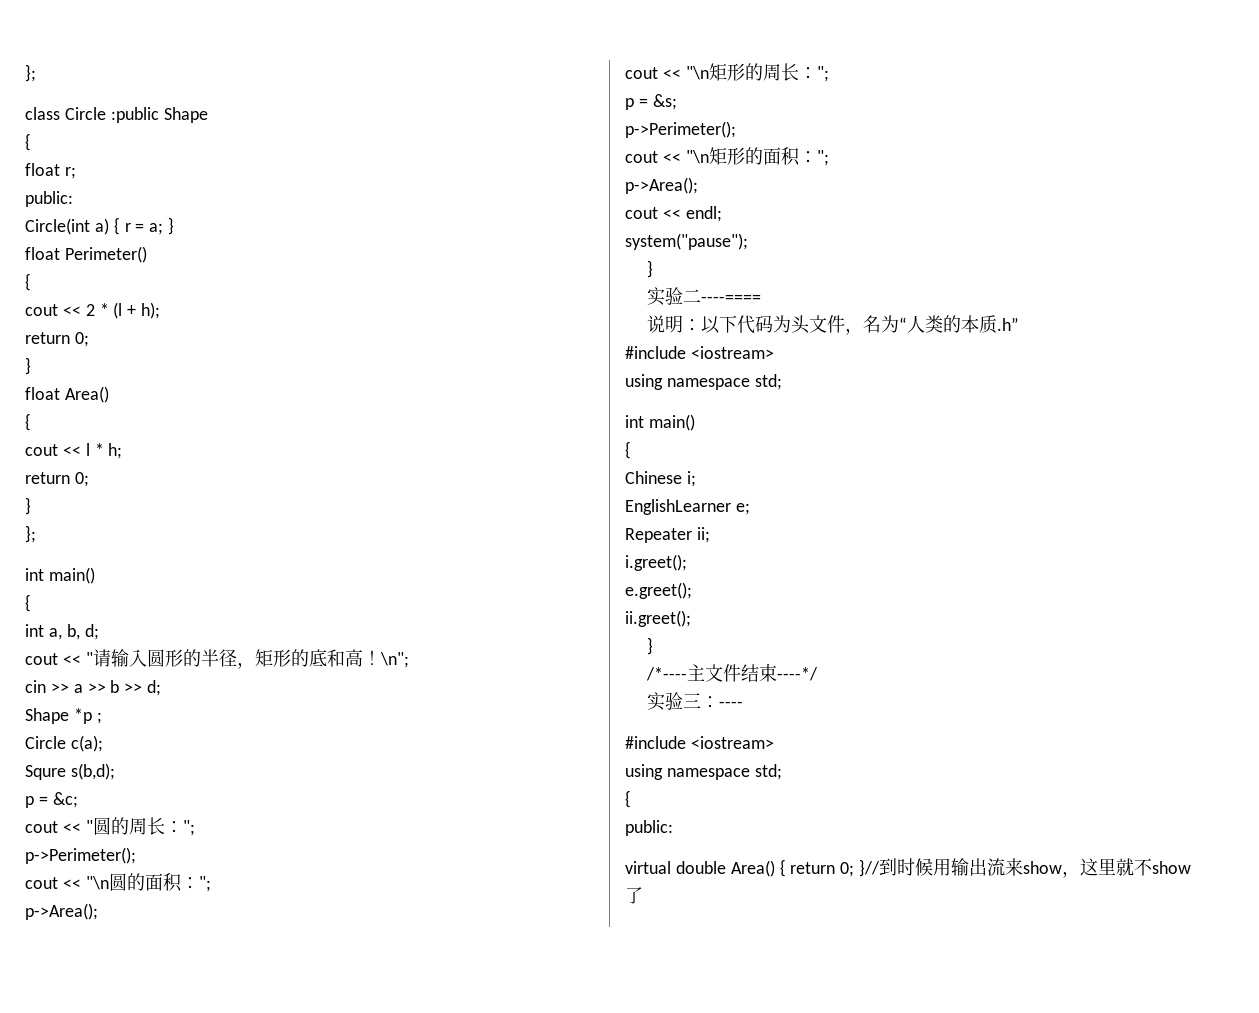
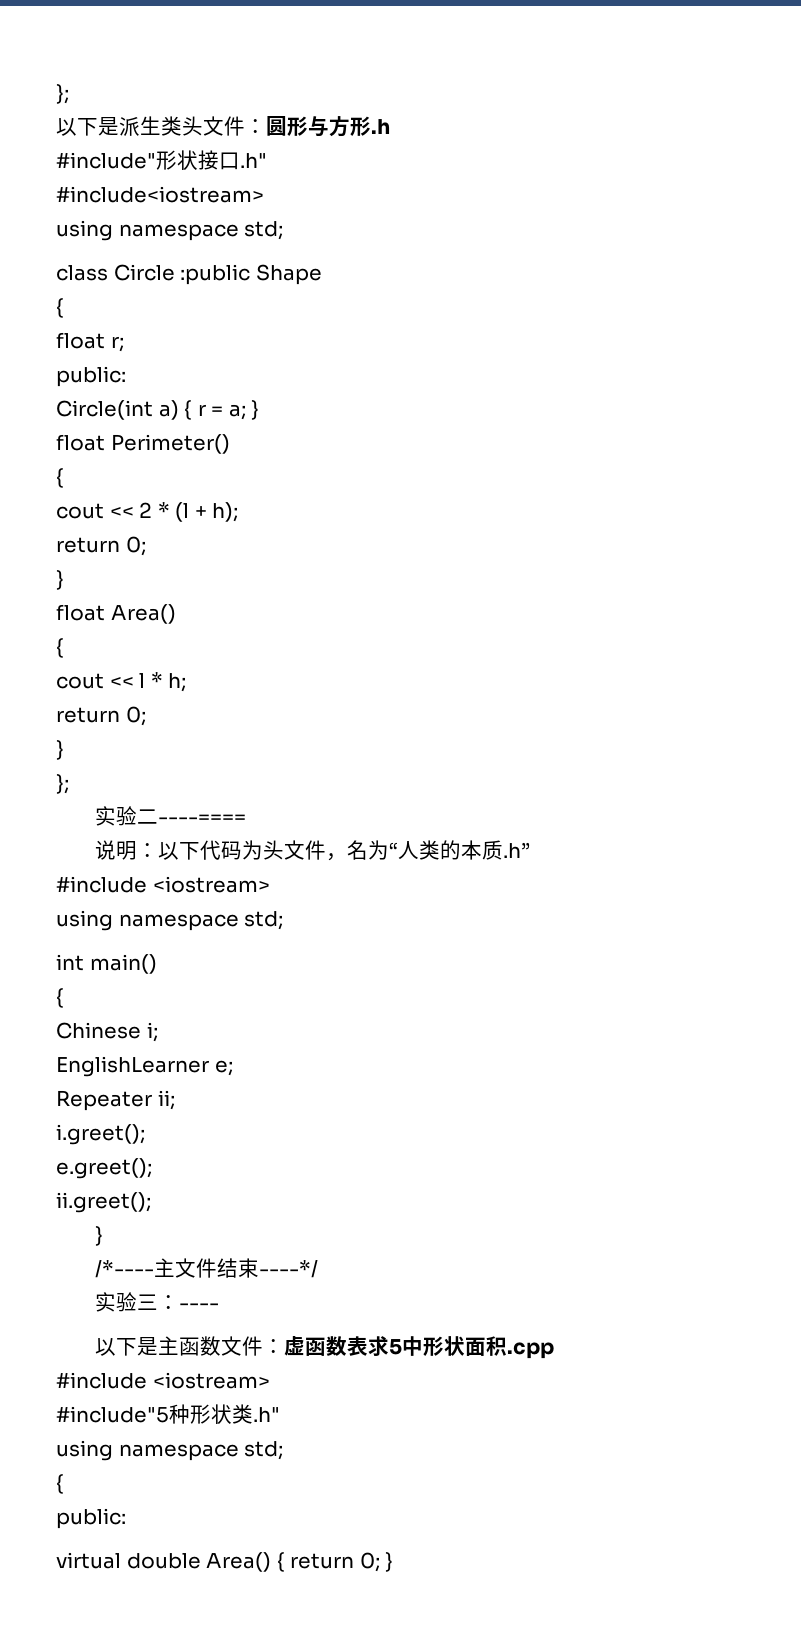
[25,64,36,82] }; -> [56,84,69,104] [56,116,390,137] [56,150,267,170] [56,186,264,203] [56,220,284,241] }; // 以下是派生类头文件：圆形与方形.h // #include"形状接口.h" // #include<iostream> // using namespace std;
[25,567,95,584] [25,594,31,612] [25,624,99,640] [25,649,409,669] [25,680,162,696] [25,708,102,724] [25,735,103,752] [25,763,115,780] [25,792,78,808] [25,817,195,836] [25,847,136,864] [25,873,211,892] [25,903,98,920] [625,63,829,82] [625,94,677,110] [625,121,736,138] [625,147,829,166] [625,177,698,194] [625,206,722,222] [625,233,748,250] [647,260,654,278] // int main() // { // int a, b, d; // cout << "请输入圆形的半径，矩形的底和高！\n"; // cin >> a >> b >> d; // Shape *p ; // Circle c(a); // Squre s(b,d); // p = &c; // cout << "圆的周长："; // p->Perimeter(); // cout << "\n圆的面积："; // p->Area(); // cout << "\n矩形的周长："; // p = &s; // p->Perimeter(); // cout << "\n矩形的面积："; // p->Area(); // cout << endl; // system("pause"); // } -> (69, 784) none
[625,736,774,749] #include <iostream> -> [94,1336,554,1359] [56,1372,270,1389] [56,1404,280,1424] 以下是主函数文件：虚函数表求5中形状面积.cpp // #include <iostream> // #include"5种形状类.h"
[859,858,1192,878] [625,887,643,904] }//到时候用输出流来show，这里就不show了 -> [385,1552,394,1572] }

